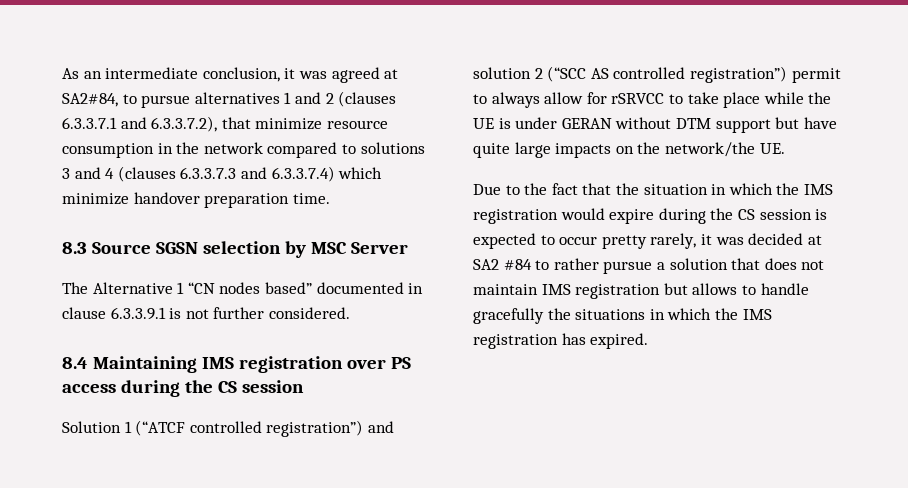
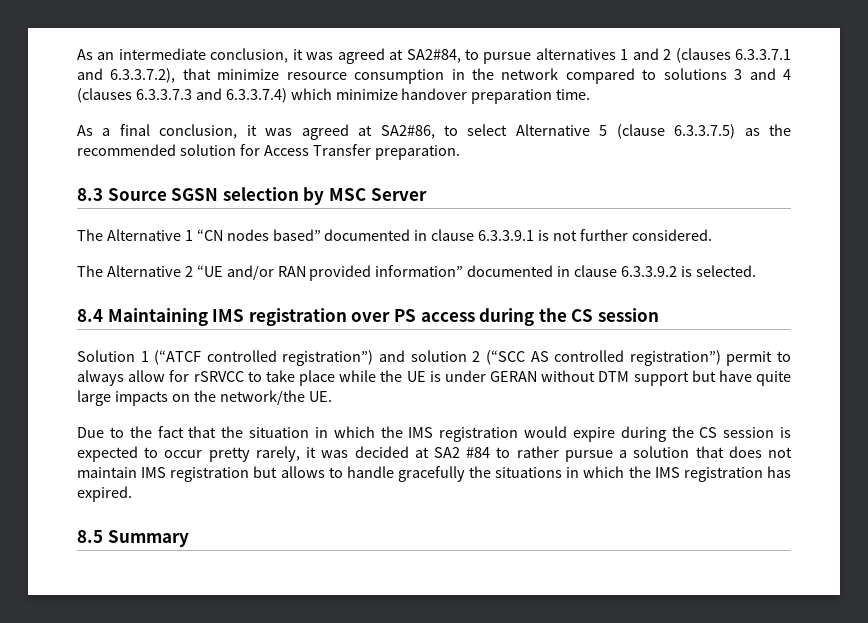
(330, 198) none -> [77,124,791,140] [77,144,460,160] // As a final conclusion, it was agreed at SA2#86, to select Alternative 5 (clause 6.3.3.7.5) as the recommended solution for Access Transfer preparation.
(350, 313) none -> [77,265,756,281] // The Alternative 2 “UE and/or RAN provided information” documented in clause 6.3.3.9.2 is selected.
(649, 341) none -> [77,530,189,547] // 8.5 Summary

